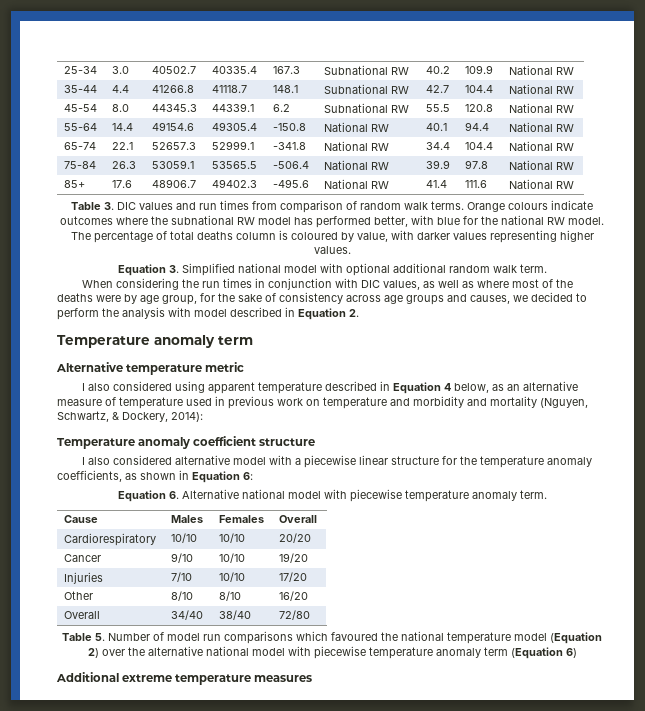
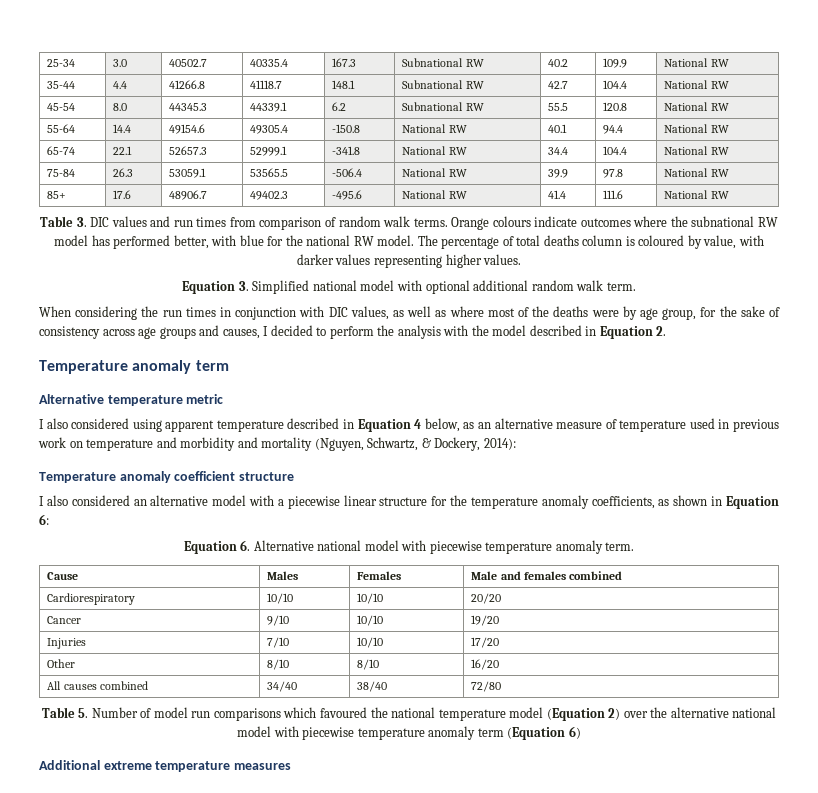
[513,295,528,302] we -> [263,326,269,336] I
(191, 312) none -> [471,325,489,336] the
(172, 460) none -> [133,499,147,506] an
[279,515,318,523] Overall -> [471,571,622,580] Male and females combined
[64,611,101,619] Overall -> [47,681,148,690] All causes combined

